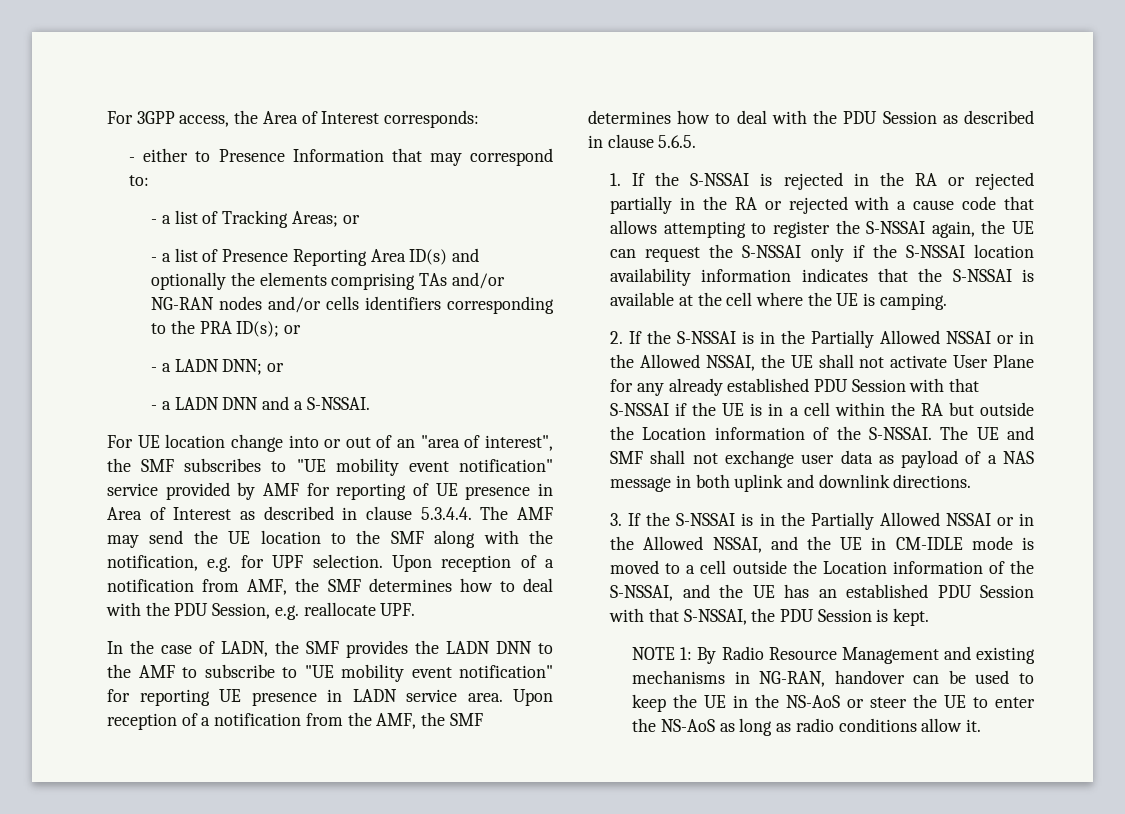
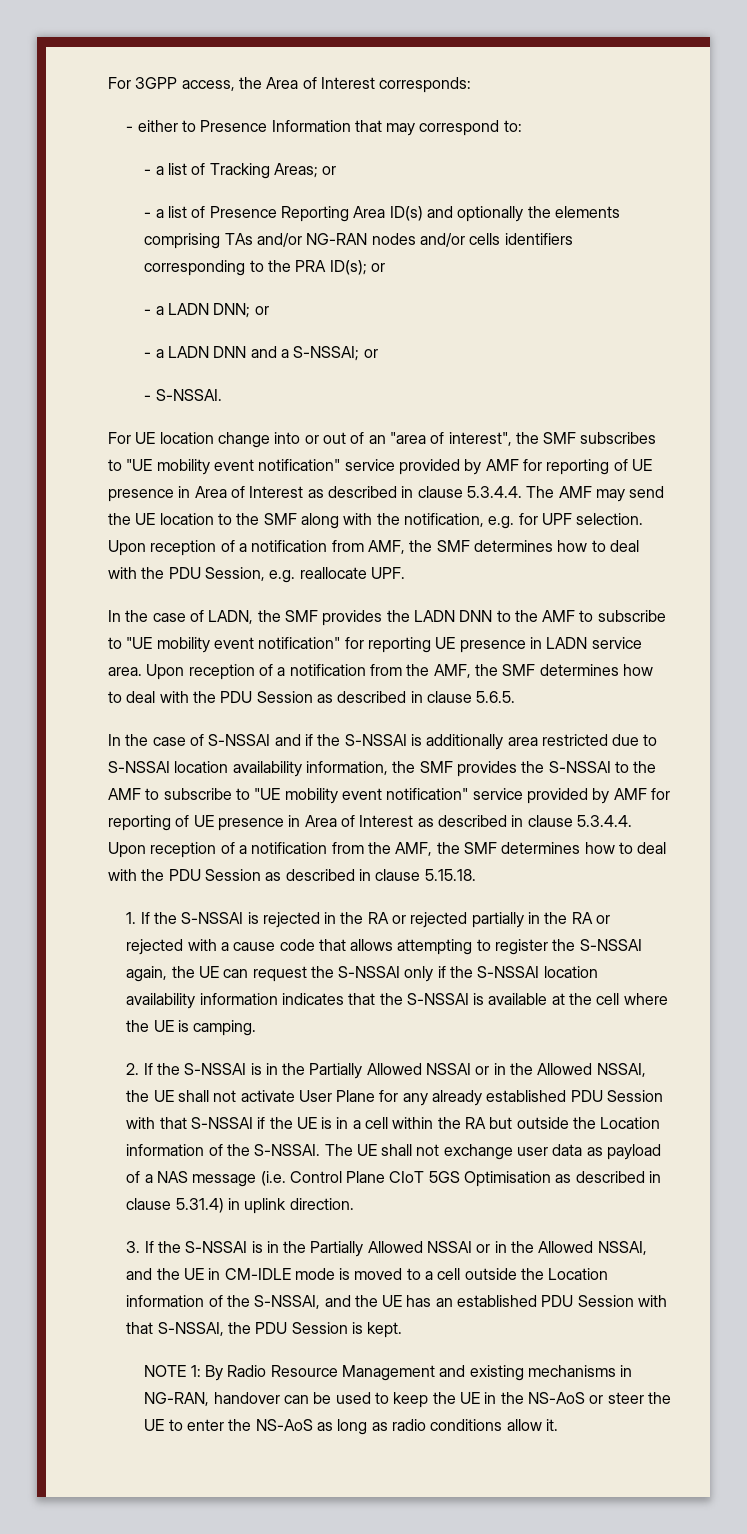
(303, 405) none -> [293,346,378,361] [144,395,152,401] S-NSSAI; or // -
(697, 141) none -> [108,734,658,750] [108,761,657,777] [108,788,670,804] [108,815,632,831] [108,842,667,858] [108,869,476,881] // In the case of S-NSSAI and if the S-NSSAI is additionally area restricted due to S-NSSAI location availability information, the SMF provides the S-NSSAI to the AMF to subscribe to "UE mobility event notification" service provided by AMF for reporting of UE presence in Area of Interest as described in clause 5.3.4.4. Upon reception of a notification from the AMF, the SMF determines how to deal with the PDU Session as described in clause 5.15.18.
[1007,426,1034,440] [610,451,644,464] and SMF -> (377, 1150) none
[675,474,972,492] in both uplink and downlink directions. -> [260,1171,662,1187] [126,1198,354,1214] (i.e. Control Plane CIoT 5GS Optimisation as described in clause 5.31.4) in uplink direction.

